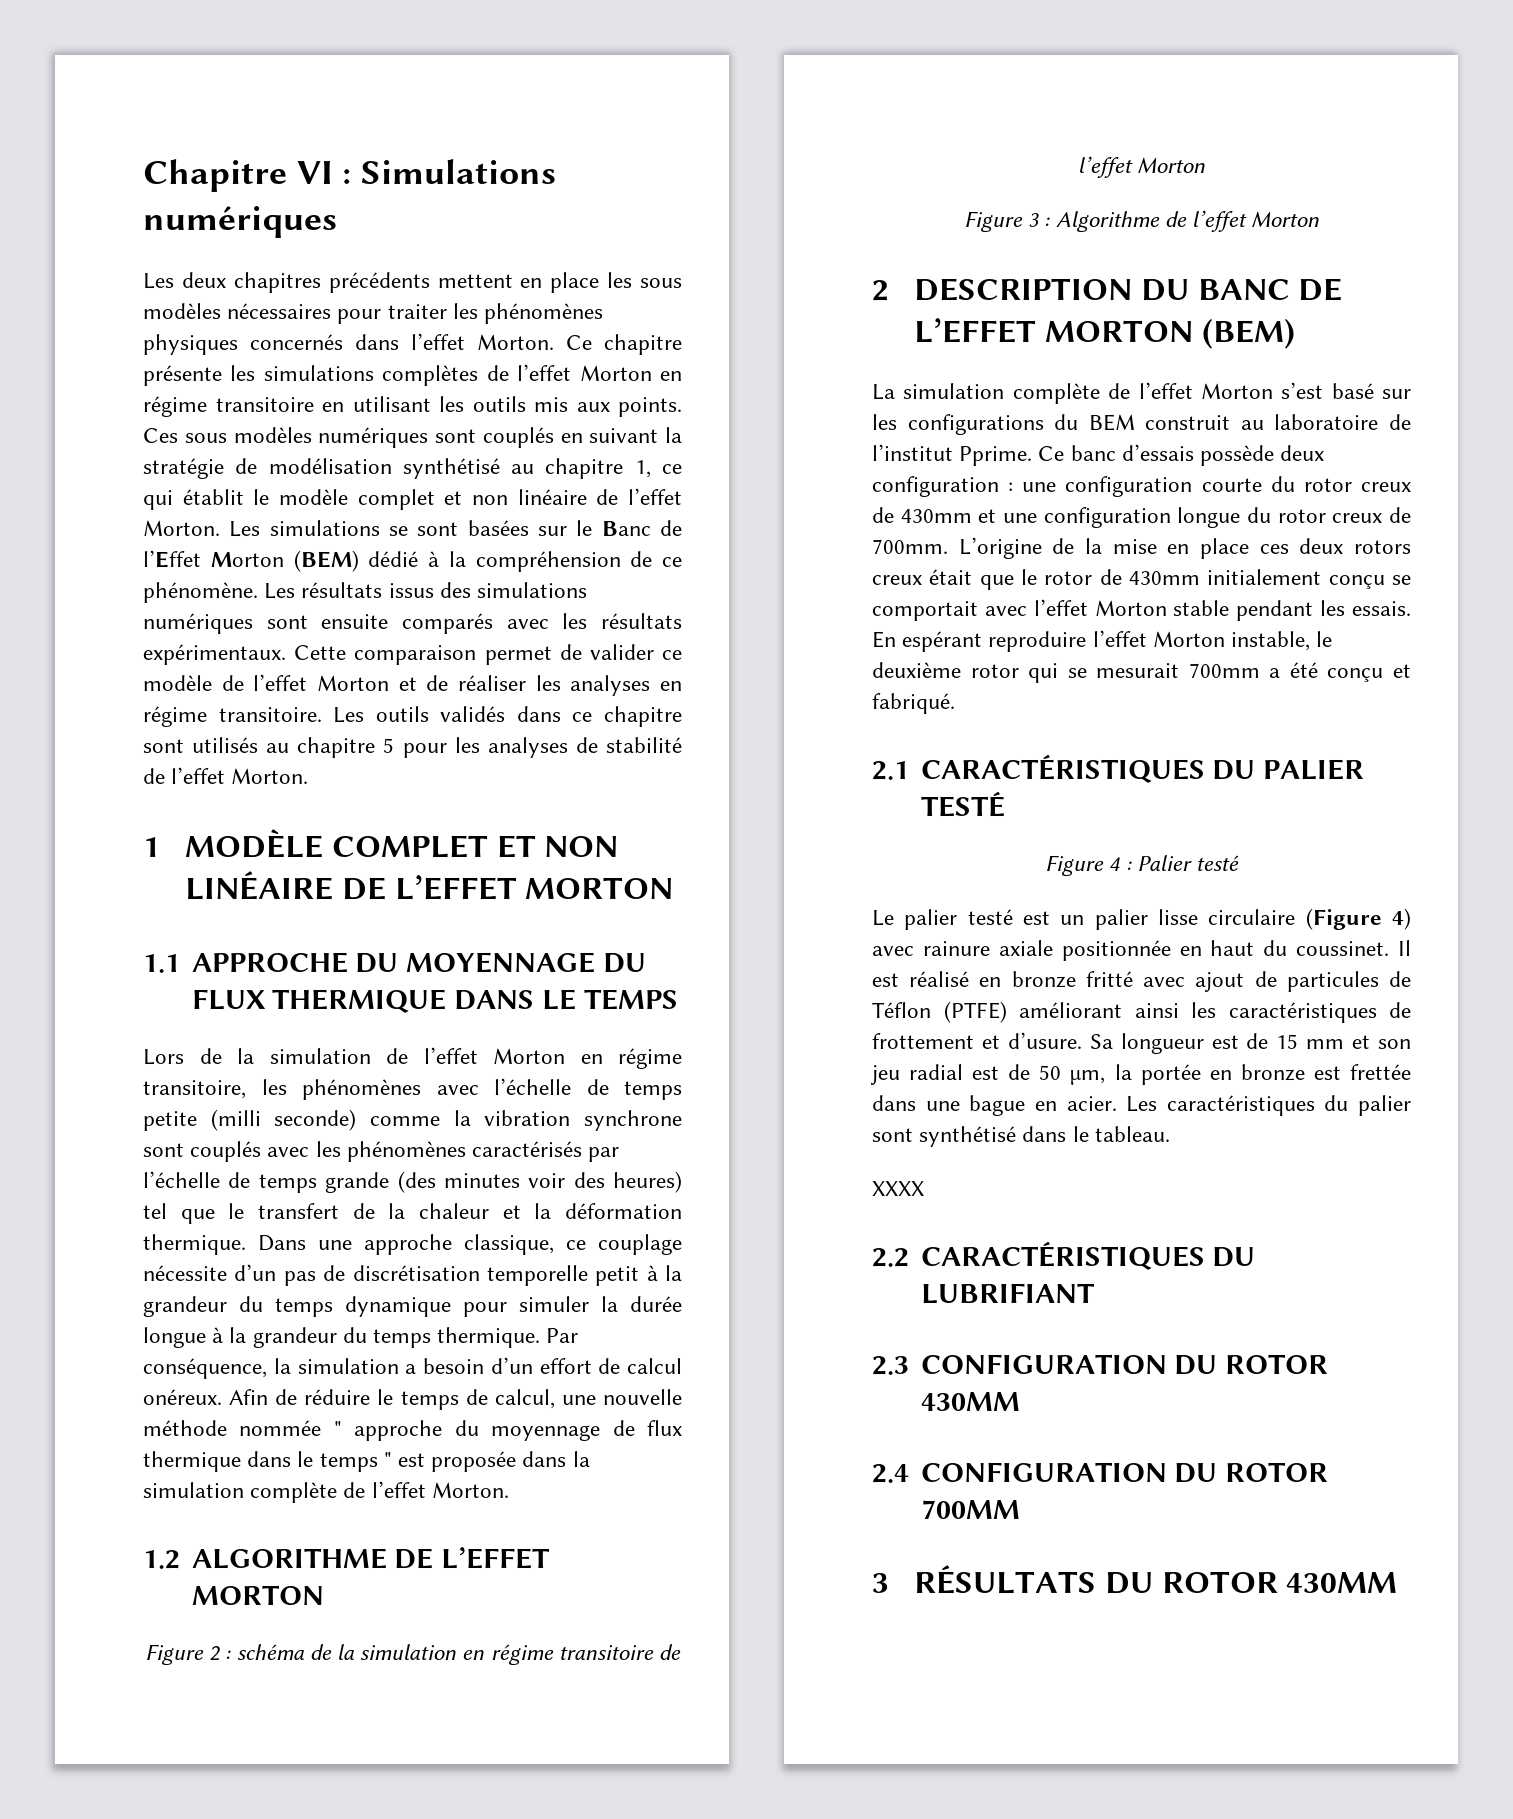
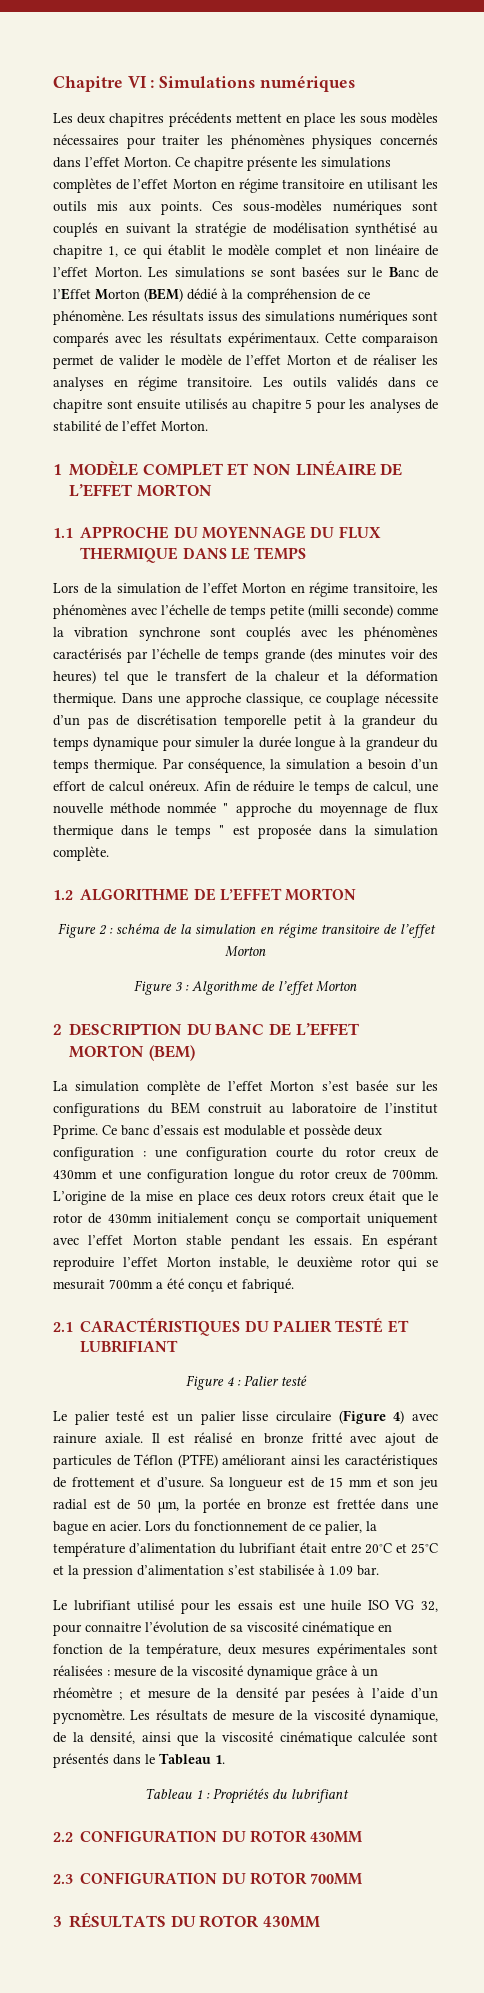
[184,427,312,443] sous modèles -> [243,200,323,212] sous-modèles
[321,614,389,629] ensuite -> (438, 316) none
[662,650,682,660] ce -> [164,355,175,365] le
(184, 746) none -> [137,399,180,410] ensuite
[250,1481,509,1503] complète de l’effet Morton. -> [53,846,109,861] complète.
[1331,383,1374,399] basé -> [356,1080,389,1092] basée
(1194, 452) none -> [203,1125,300,1136] est modulable et
(978, 611) none -> [367,1213,438,1227] uniquement
(1005, 804) none -> [387,1320,409,1333] [80,1340,179,1353] ET LUBRIFIANT
[998,940,1390,961] axiale positionnée en haut du coussinet. -> [104,1433,143,1443] axiale.
[1126,1095,1411,1116] [872,1126,1170,1147] [872,1181,924,1196] [872,1241,1256,1270] [920,1283,1095,1304] [872,1356,909,1375] Les caractéristiques du palier sont synthétisé dans le tableau. // XXXX // 2.2 CARACTÉRISTIQUES DU LUBRIFIANT // 2.3 -> [145,1521,377,1535] [53,1542,438,1557] [53,1564,379,1579] [53,1599,438,1614] [53,1621,392,1636] [53,1643,438,1658] [53,1665,378,1680] [53,1687,438,1702] [53,1709,438,1724] [53,1731,438,1746] [53,1753,225,1768] [144,1788,349,1804] [53,1832,73,1842] Lors du fonctionnement de ce palier, la température d’alimentation du lubrifiant était entre 20°C et 25°C et la pression d’alimentation s’est stabilisée à 1.09 bar. // Le lubrifiant utilisé pour les essais est une huile ISO VG 32, pour connaitre l’évolution de sa viscosité cinématique en fonction de la température, deux mesures expérimentales sont réalisées : mesure de la viscosité dynamique grâce à un rhéomètre ; et mesure de la densité par pesées à l’aide d’un pycnomètre. Les résultats de mesure de la viscosité dynamique, de la densité, ainsi que la viscosité cinématique calculée sont présentés dans le Tableau 1. // Tableau 1 : Propriétés du lubrifiant // 2.2
[872,1464,909,1483] 2.4 -> [53,1874,73,1884] 2.3

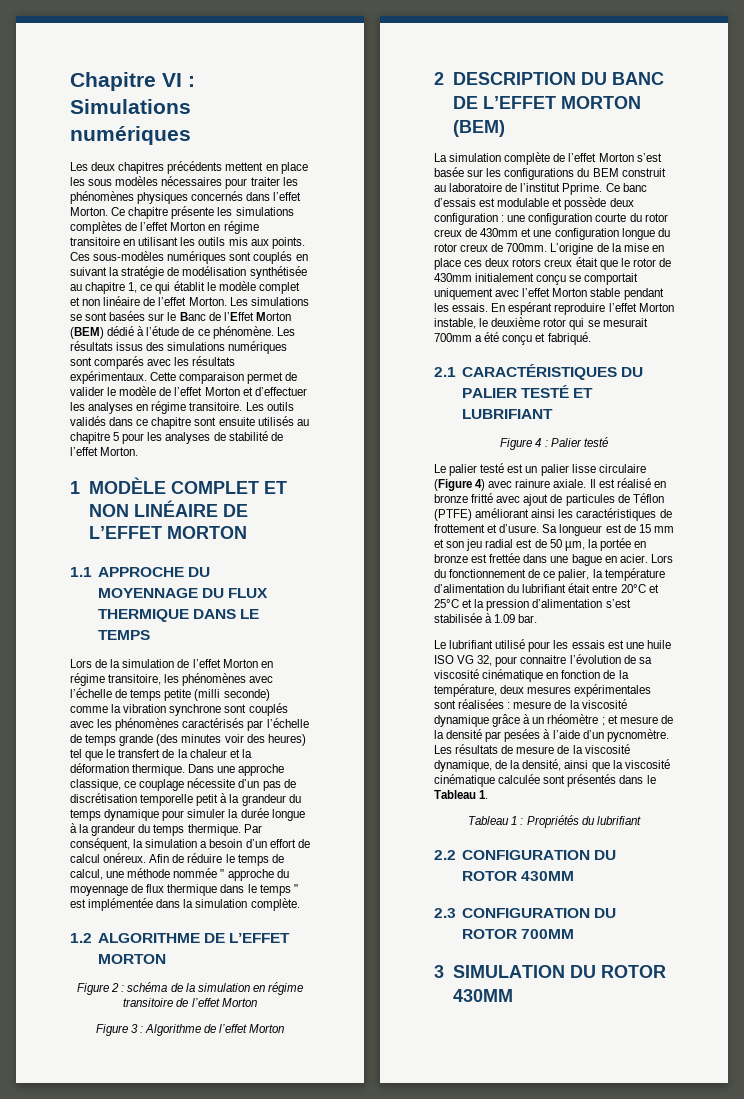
[355,222,417,237] synthétisé -> [249,266,307,279] synthétisée
[232,288,337,303] la compréhension -> [146,326,180,336] l’étude
[354,354,418,366] de réaliser -> [254,387,307,396] d’effectuer
[187,758,265,773] conséquence, -> [70,838,130,851] conséquent,
[53,803,103,814] nouvelle -> (125, 874) none
[257,824,311,839] proposée -> [88,898,154,911] implémentée
[69,1912,167,1928] RÉSULTATS -> [453,965,566,978] SIMULATION

